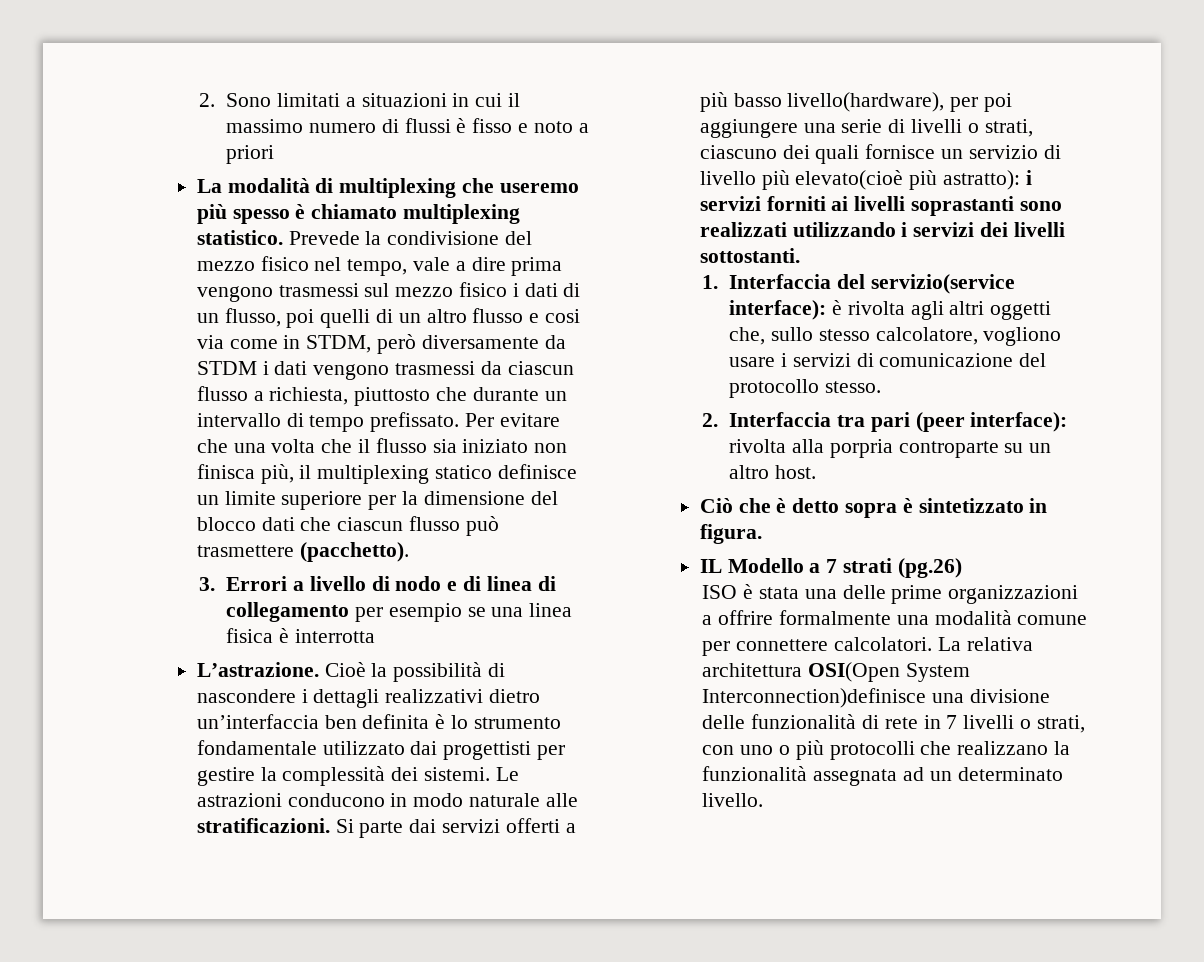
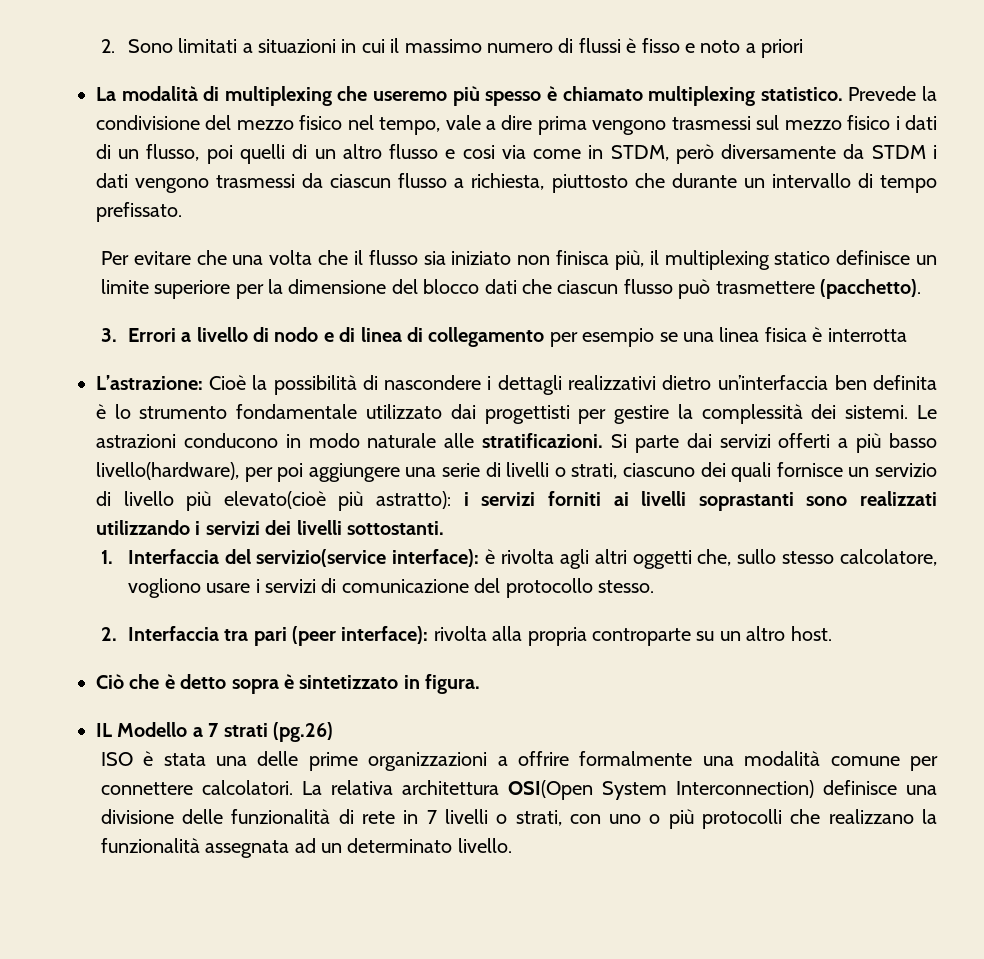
(460, 422) none -> (182, 212) //
[196,662,319,677] L’astrazione. -> [95,375,203,390] L’astrazione:
[829,439,893,458] porpria -> [527,627,587,646] propria
[702,688,927,708] Interconnection)definisce -> [675,780,897,798] Interconnection) definisce

